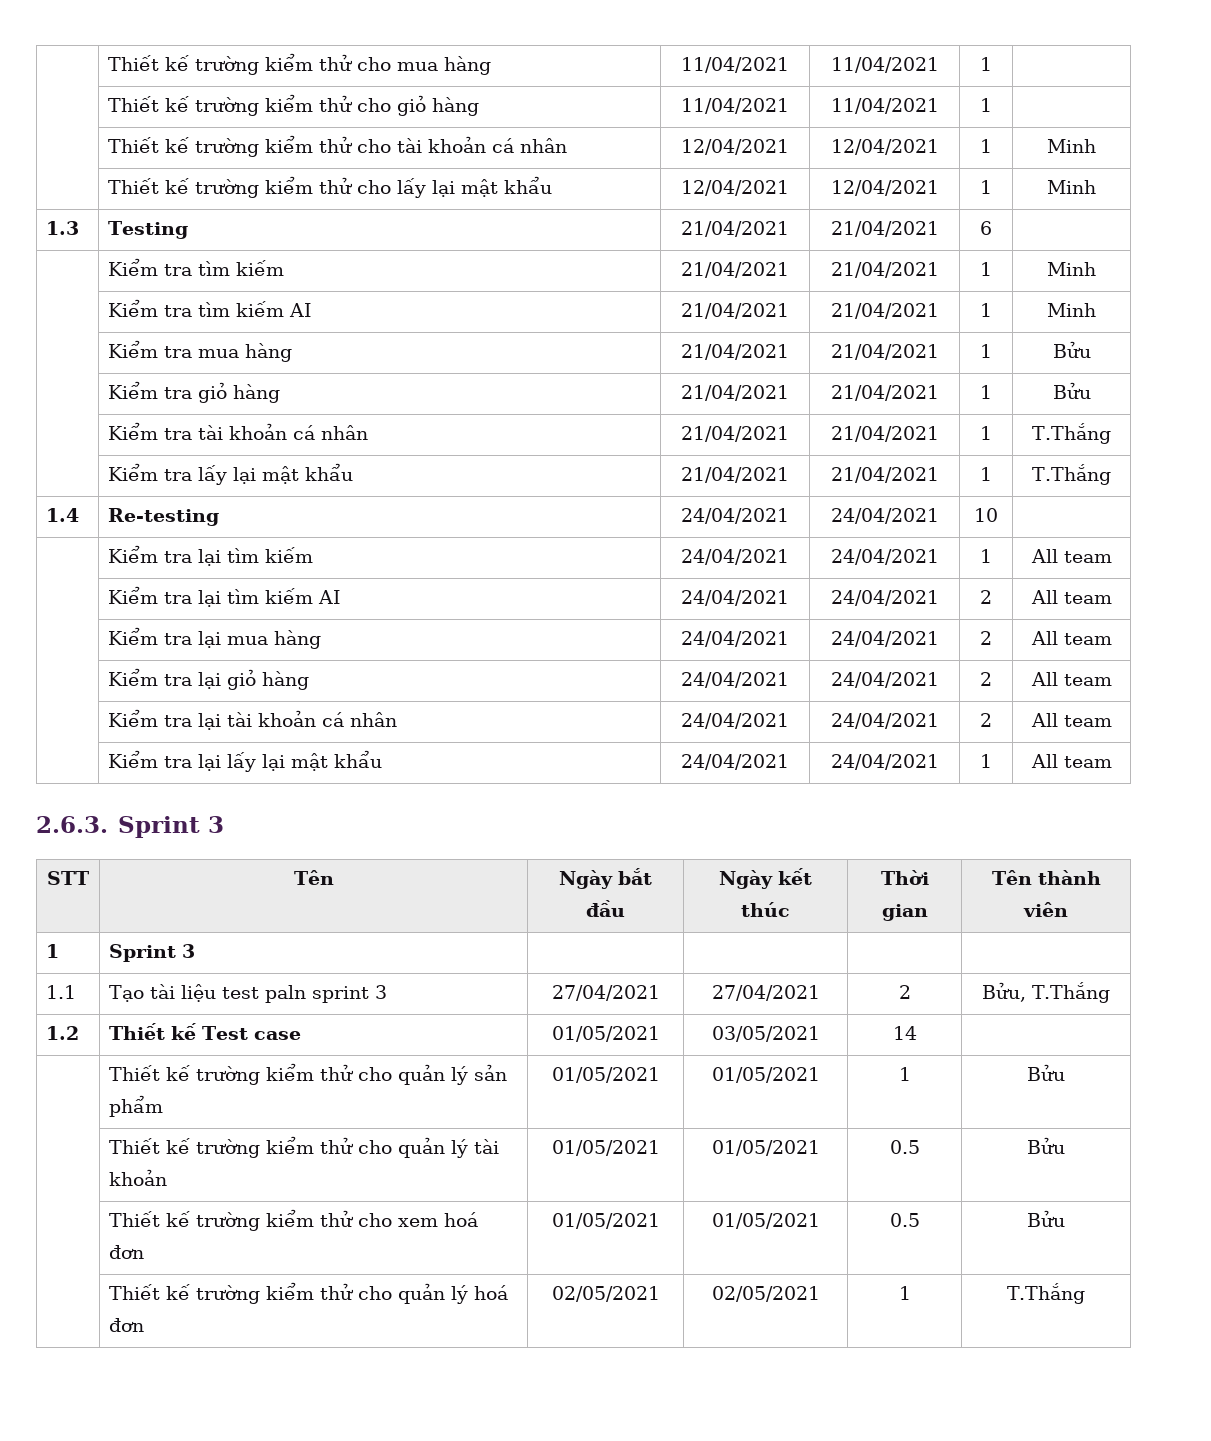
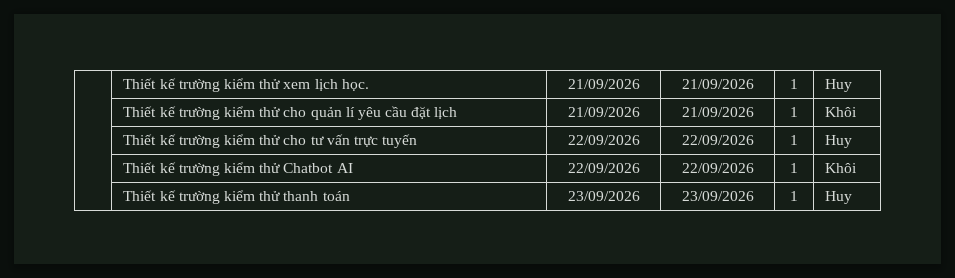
[108,53,492,75] [681,57,789,73] [830,57,939,73] [980,57,992,71] [108,94,480,116] [681,98,789,114] [830,98,939,114] [980,98,992,112] [108,135,568,157] [681,139,789,155] [830,139,939,155] [980,139,992,153] [1047,139,1096,153] [108,176,553,198] [681,180,789,196] [830,180,939,196] [980,180,992,194] [1047,180,1096,194] [46,221,80,235] [108,221,189,239] [681,221,789,237] [830,221,939,237] [980,221,992,235] [108,258,285,276] [681,262,789,278] [830,262,939,278] [980,262,992,276] [1047,262,1096,276] [108,299,313,317] [681,303,789,319] [830,303,939,319] [980,303,992,317] [1047,303,1096,317] [108,340,293,362] [681,344,789,360] [830,344,939,360] [980,344,992,358] [1052,341,1091,358] [108,381,281,403] [681,385,789,401] [830,385,939,401] [980,385,992,399] [1052,382,1091,399] [108,422,369,440] [681,426,789,442] [830,426,939,442] [980,426,992,440] [1032,423,1112,444] [108,463,354,485] [681,467,789,483] [830,467,939,483] [980,467,992,481] [1032,464,1112,485] [46,508,80,522] [108,508,220,526] [681,508,789,524] [830,508,939,524] [974,508,998,522] [108,545,314,566] [681,549,789,565] [830,549,939,565] [980,549,992,563] [1030,549,1112,563] [108,586,342,607] [681,590,789,606] [830,590,939,606] [980,590,992,604] [1030,590,1112,604] [108,627,322,649] [681,631,789,647] [830,631,939,647] [980,631,992,645] [1030,631,1112,645] [108,668,310,690] [681,672,789,688] [830,672,939,688] [980,672,992,686] [1030,672,1112,686] [108,709,398,730] [681,713,789,729] [830,713,939,729] [980,713,992,727] [1030,713,1112,727] [108,750,383,772] [681,754,789,770] [830,754,939,770] [980,754,992,768] [1030,754,1112,768] [36,816,225,838] [47,871,89,885] [293,870,334,885] [559,868,652,889] [586,900,625,917] [719,868,812,889] [741,902,790,917] [880,870,929,885] [881,904,928,921] [991,870,1101,885] [1023,902,1068,917] [46,944,60,958] [109,944,196,962] [46,985,77,999] [109,984,388,1003] [551,985,660,1001] [711,985,820,1001] [898,985,911,999] [981,982,1111,1003] [46,1026,80,1040] [109,1023,302,1040] [551,1026,660,1042] [711,1026,820,1042] [892,1026,917,1040] [109,1063,508,1085] [109,1095,164,1117] [551,1067,660,1083] [711,1067,820,1083] [898,1067,911,1081] [1027,1064,1065,1081] [109,1136,500,1158] [109,1169,168,1186] [551,1140,660,1156] [711,1140,820,1156] [889,1140,920,1154] [1027,1137,1065,1154] [109,1209,479,1231] [109,1245,145,1259] [551,1213,660,1229] [711,1213,820,1229] [889,1213,920,1227] [1027,1210,1065,1227] [109,1282,509,1304] [109,1318,145,1332] [551,1286,660,1302] [711,1286,820,1302] [898,1286,911,1300] [1006,1283,1086,1304] | Thiết kế trường kiểm thử cho mua hàng | 11/04/2021 | 11/04/2021 | 1 | // | Thiết kế trường kiểm thử cho giỏ hàng | 11/04/2021 | 11/04/2021 | 1 | // | Thiết kế trường kiểm thử cho tài khoản cá nhân | 12/04/2021 | 12/04/2021 | 1 | Minh // | Thiết kế trường kiểm thử cho lấy lại mật khẩu | 12/04/2021 | 12/04/2021 | 1 | Minh // 1.3 | Testing | 21/04/2021 | 21/04/2021 | 6 | // | Kiểm tra tìm kiếm | 21/04/2021 | 21/04/2021 | 1 | Minh // | Kiểm tra tìm kiếm AI | 21/04/2021 | 21/04/2021 | 1 | Minh // | Kiểm tra mua hàng | 21/04/2021 | 21/04/2021 | 1 | Bửu // | Kiểm tra giỏ hàng | 21/04/2021 | 21/04/2021 | 1 | Bửu // | Kiểm tra tài khoản cá nhân | 21/04/2021 | 21/04/2021 | 1 | T.Thắng // | Kiểm tra lấy lại mật khẩu | 21/04/2021 | 21/04/2021 | 1 | T.Thắng // 1.4 | Re-testing | 24/04/2021 | 24/04/2021 | 10 | // | Kiểm tra lại tìm kiếm | 24/04/2021 | 24/04/2021 | 1 | All team // | Kiểm tra lại tìm kiếm AI | 24/04/2021 | 24/04/2021 | 2 | All team // | Kiểm tra lại mua hàng | 24/04/2021 | 24/04/2021 | 2 | All team // | Kiểm tra lại giỏ hàng | 24/04/2021 | 24/04/2021 | 2 | All team // | Kiểm tra lại tài khoản cá nhân | 24/04/2021 | 24/04/2021 | 2 | All team // | Kiểm tra lại lấy lại mật khẩu | 24/04/2021 | 24/04/2021 | 1 | All team // 2.6.3. Sprint 3 // STT | Tên | Ngày bắt đầu | Ngày kết thúc | Thời gian | Tên thành viên // 1 | Sprint 3 | | | | // 1.1 | Tạo tài liệu test paln sprint 3 | 27/04/2021 | 27/04/2021 | 2 | Bửu, T.Thắng // 1.2 | Thiết kế Test case | 01/05/2021 | 03/05/2021 | 14 | // | Thiết kế trường kiểm thử cho quản lý sản phẩm | 01/05/2021 | 01/05/2021 | 1 | Bửu // | Thiết kế trường kiểm thử cho quản lý tài khoản | 01/05/2021 | 01/05/2021 | 0.5 | Bửu // | Thiết kế trường kiểm thử cho xem hoá đơn | 01/05/2021 | 01/05/2021 | 0.5 | Bửu // | Thiết kế trường kiểm thử cho quản lý hoá đơn | 02/05/2021 | 02/05/2021 | 1 | T.Thắng -> [123,78,369,92] [567,79,640,89] [681,79,754,89] [790,79,798,89] [825,79,853,92] [123,106,458,120] [567,107,640,117] [681,107,754,117] [790,107,798,117] [825,107,858,117] [123,134,418,148] [567,135,640,145] [681,135,754,145] [790,135,798,145] [825,135,853,148] [123,162,353,176] [567,163,640,173] [681,163,754,173] [790,163,798,173] [825,163,858,173] [123,190,350,204] [567,191,640,201] [681,191,754,201] [790,191,798,201] [825,191,853,204] | Thiết kế trường kiểm thử xem lịch học. | 21/09/2026 | 21/09/2026 | 1 | Huy // | Thiết kế trường kiểm thử cho quản lí yêu cầu đặt lịch | 21/09/2026 | 21/09/2026 | 1 | Khôi // | Thiết kế trường kiểm thử cho tư vấn trực tuyến | 22/09/2026 | 22/09/2026 | 1 | Huy // | Thiết kế trường kiểm thử Chatbot AI | 22/09/2026 | 22/09/2026 | 1 | Khôi // | Thiết kế trường kiểm thử thanh toán | 23/09/2026 | 23/09/2026 | 1 | Huy

